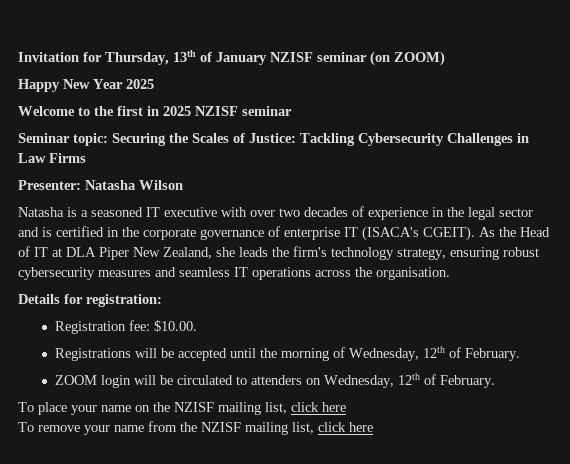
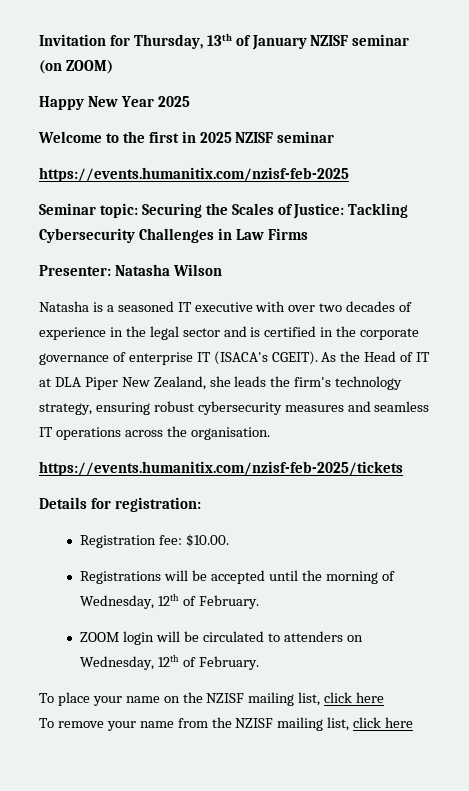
(292, 111) none -> [39,167,349,182] // https://events.humanitix.com/nzisf-feb-2025
(450, 273) none -> [39,461,403,476] // https://events.humanitix.com/nzisf-feb-2025/tickets

